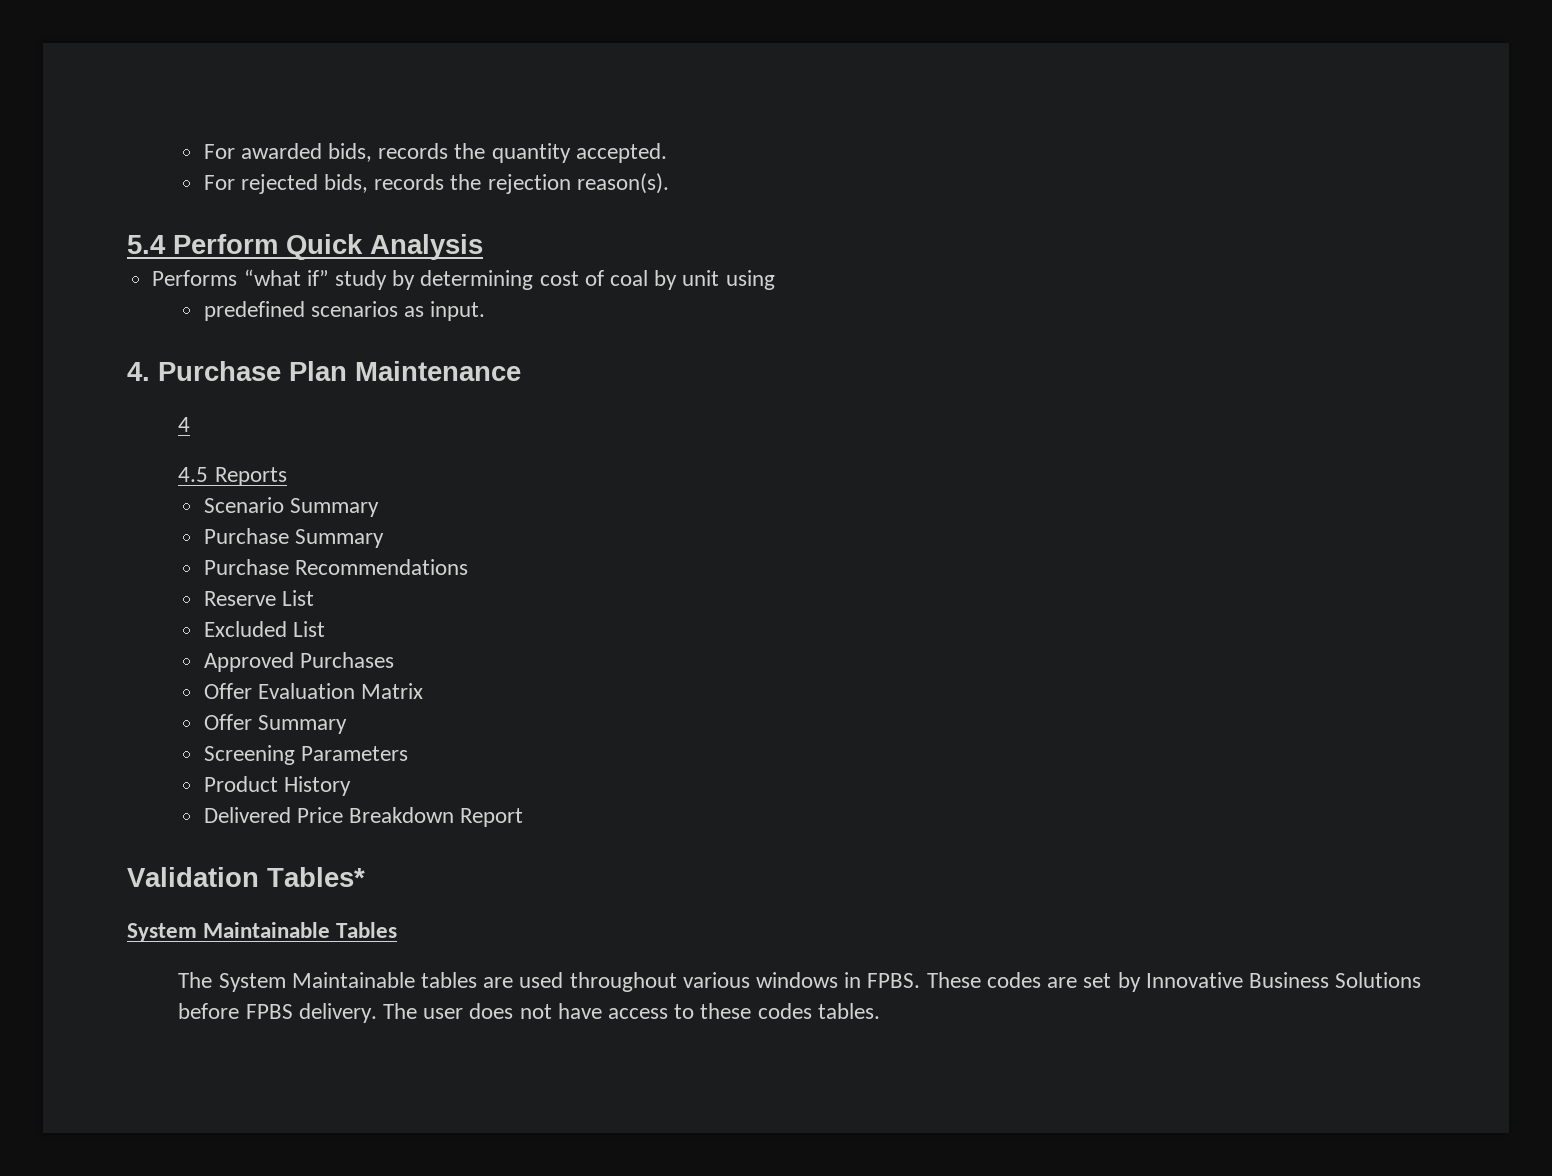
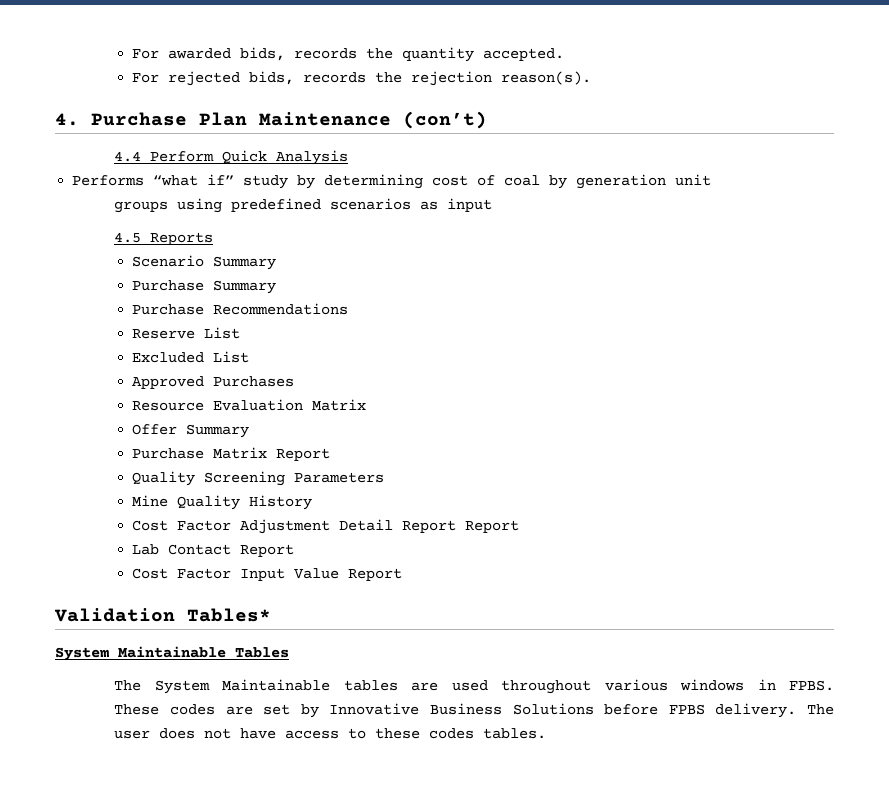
[127,235,166,254] 5.4 -> [55,111,487,129] [114,151,142,162] 4. Purchase Plan Maintenance (con’t) // 4.4
(678, 280) none -> [576,174,667,189] generation
(720, 278) none -> [114,201,169,213] // groups
(775, 280) // -> (223, 205) none
[430,301,486,321] [127,361,521,381] [178,417,191,432] input. // 4. Purchase Plan Maintenance // 4 -> [447,198,493,212] input
[203,683,252,699] Offer -> [131,401,204,411] Resource
(347, 724) none -> [131,447,330,461] [131,471,195,486] Purchase Matrix Report // Quality
[203,776,278,792] Product -> [131,495,240,510] Mine Quality
[203,807,455,823] Delivered Price Breakdown -> [131,519,519,534] [131,544,294,557] [131,568,339,581] Cost Factor Adjustment Detail Report Report // Lab Contact Report // Cost Factor Input Value

